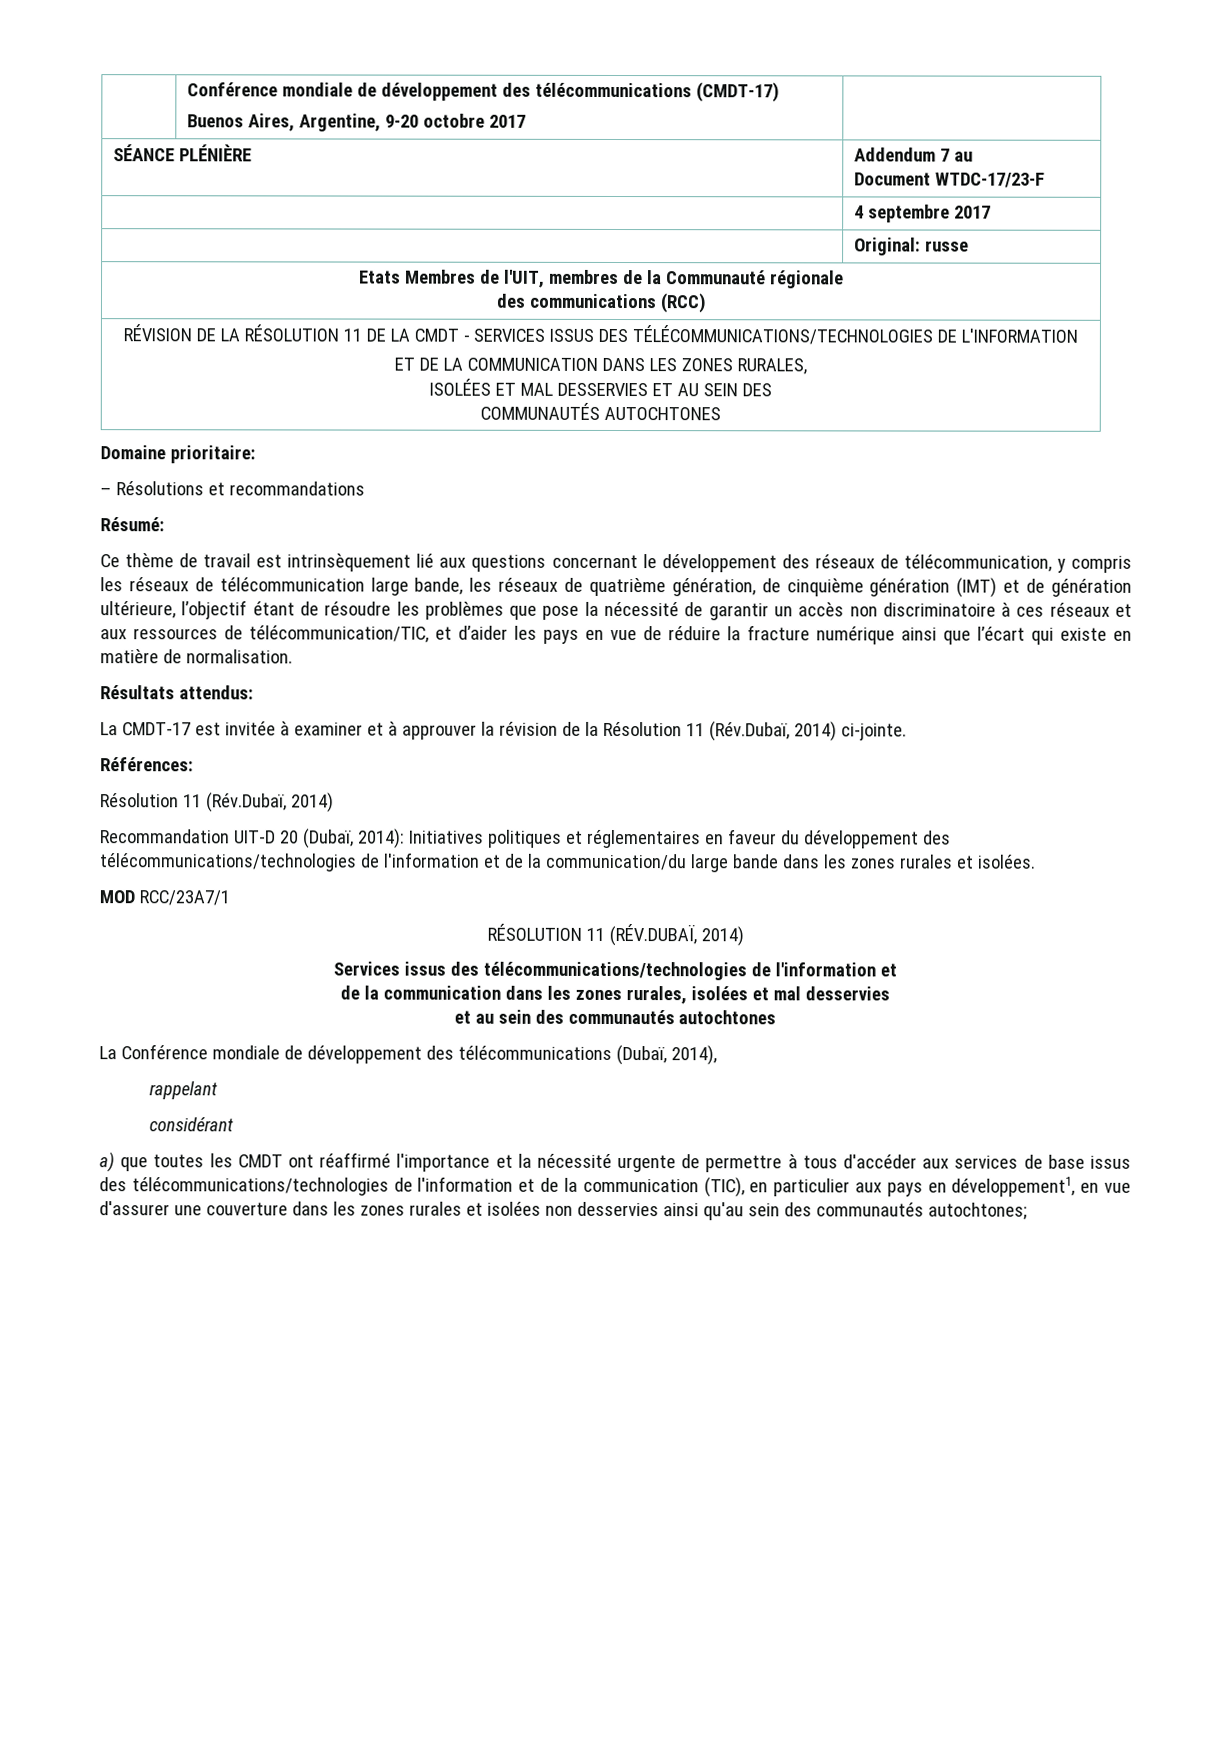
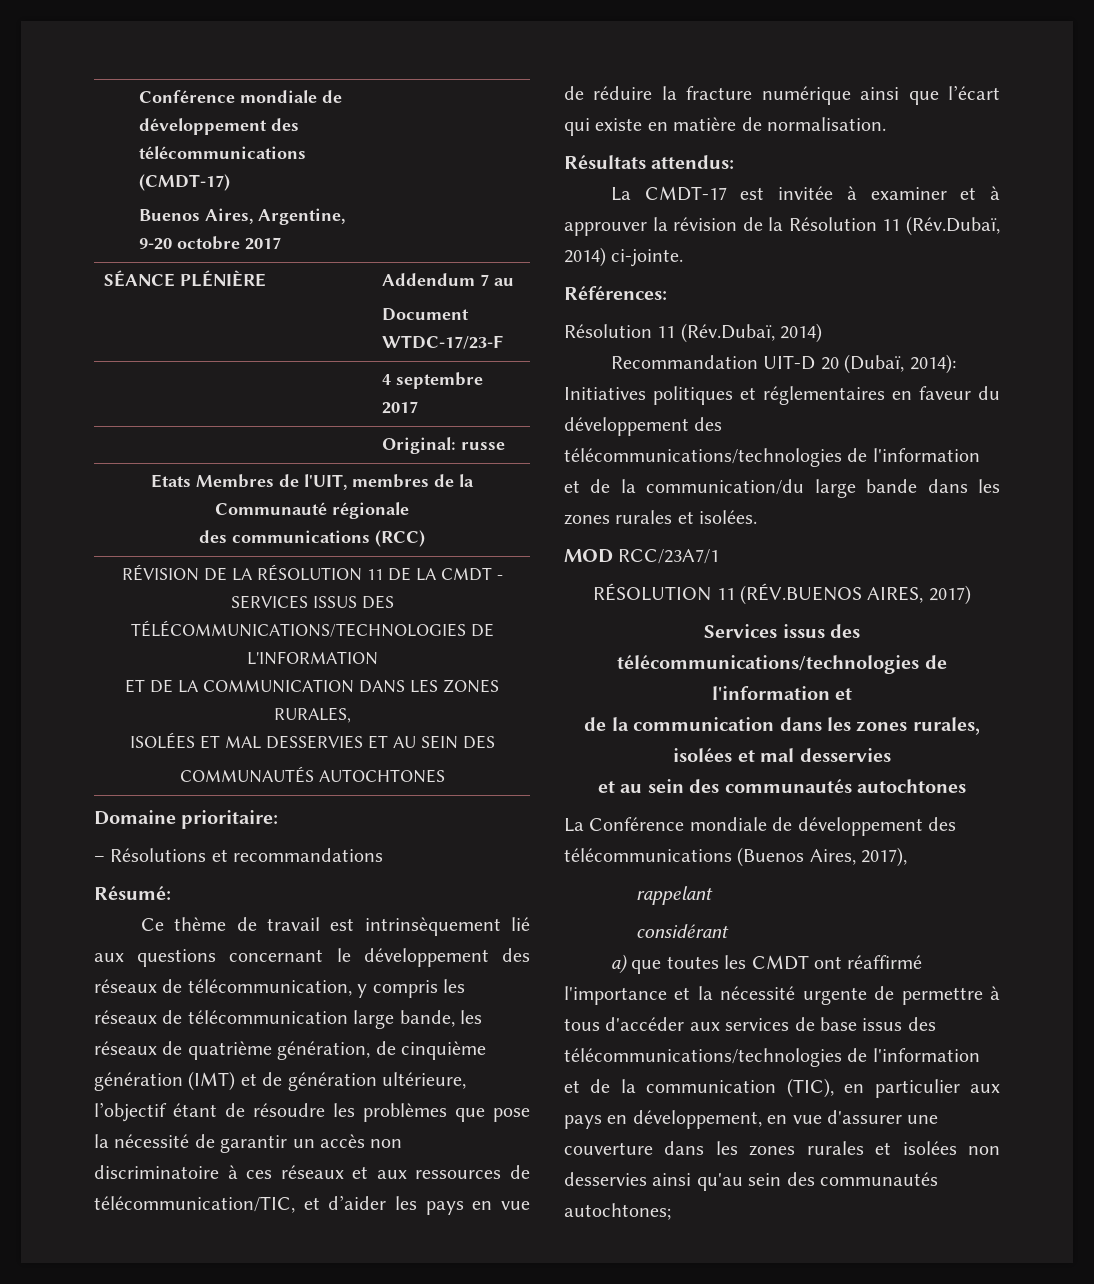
[608,923,744,947] (RÉV.DUBAÏ, 2014) -> [740,583,971,605] (RÉV.BUENOS AIRES, 2017)
[615,1045,717,1066] (Dubaï, 2014), -> [737,847,908,867] (Buenos Aires, 2017),
[951,1176,1076,1197] développement1, -> [632,1110,762,1129] développement,

